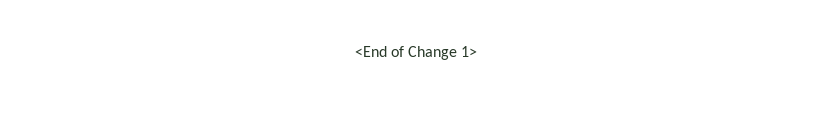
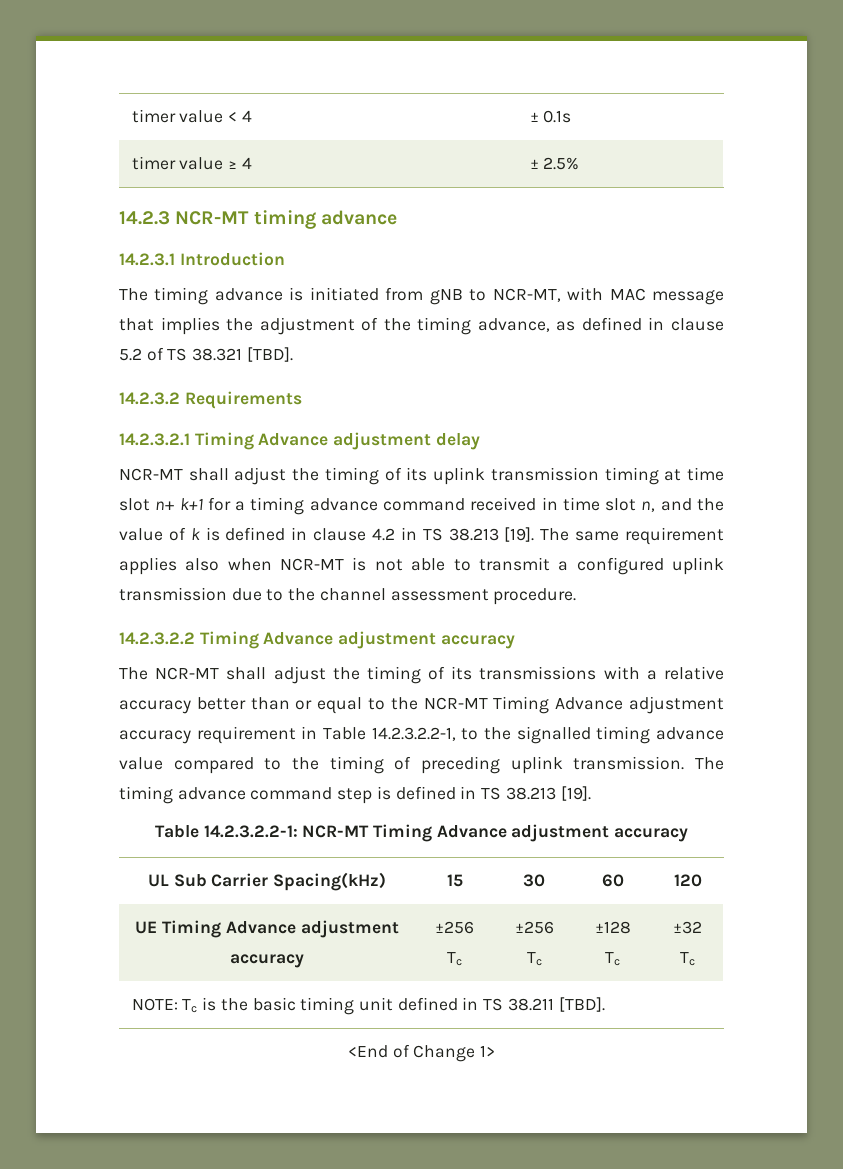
(354, 51) none -> [131,109,252,123] [529,110,572,123] [131,156,252,170] [529,157,580,170] [119,210,397,229] [119,252,285,266] [119,287,724,305] [119,317,724,335] [119,347,293,362] [119,391,302,409] [119,432,480,450] [119,467,725,485] [119,497,725,515] [119,527,724,545] [119,557,725,575] [119,587,577,605] [119,631,515,649] [119,666,724,684] [119,696,724,714] [119,726,724,744] [119,756,724,774] [119,786,591,804] [154,824,689,842] [147,872,387,891] [446,874,463,887] [523,874,545,887] [601,874,624,887] [673,874,702,887] [135,920,399,938] [230,954,304,968] [435,921,474,934] [447,952,462,966] [514,921,554,934] [526,952,542,966] [594,921,631,934] [605,952,620,966] [673,921,702,934] [680,952,695,966] [131,997,605,1015] timer value < 4 | ± 0.1s // timer value ≥ 4 | ± 2.5% // 14.2.3 NCR-MT timing advance // 14.2.3.1 Introduction // The timing advance is initiated from gNB to NCR-MT, with MAC message that implies the adjustment of the timing advance, as defined in clause 5.2 of TS 38.321 [TBD]. // 14.2.3.2 Requirements // 14.2.3.2.1 Timing Advance adjustment delay // NCR-MT shall adjust the timing of its uplink transmission timing at time slot n+ k+1 for a timing advance command received in time slot n, and the value of k is defined in clause 4.2 in TS 38.213 [19]. The same requirement applies also when NCR-MT is not able to transmit a configured uplink transmission due to the channel assessment procedure. // 14.2.3.2.2 Timing Advance adjustment accuracy // The NCR-MT shall adjust the timing of its transmissions with a relative accuracy better than or equal to the NCR-MT Timing Advance adjustment accuracy requirement in Table 14.2.3.2.2-1, to the signalled timing advance value compared to the timing of preceding uplink transmission. The timing advance command step is defined in TS 38.213 [19]. // Table 14.2.3.2.2-1: NCR-MT Timing Advance adjustment accuracy // UL Sub Carrier Spacing(kHz) | 15 | 30 | 60 | 120 // UE Timing Advance adjustment accuracy | ±256 Tc | ±256 Tc | ±128 Tc | ±32 Tc // NOTE: Tc is the basic timing unit defined in TS 38.211 [TBD]. //

